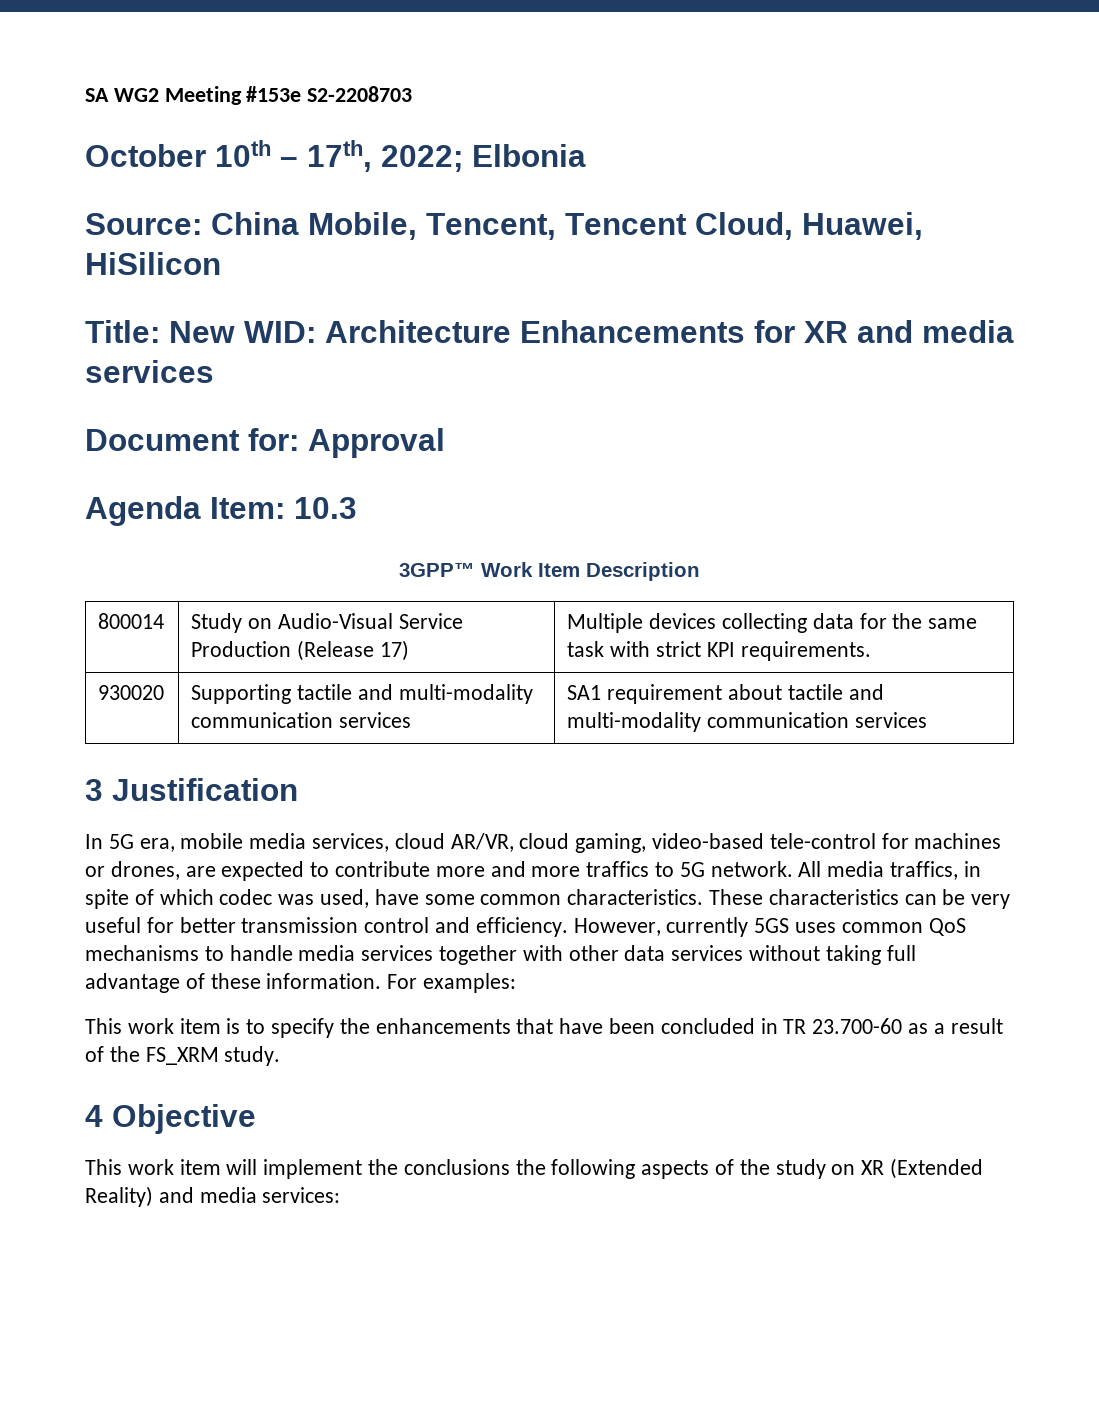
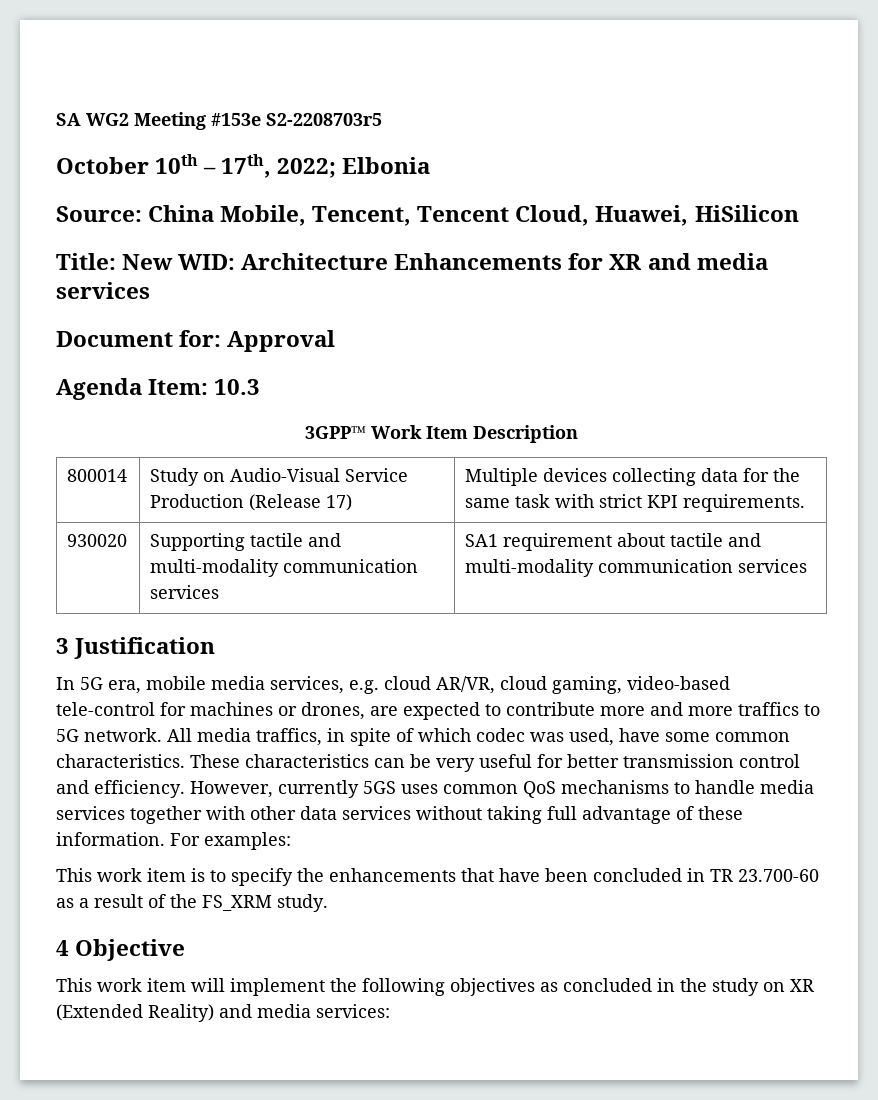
[307,86,413,102] S2-2208703 -> [266,113,382,126] S2-2208703r5
(390, 842) none -> [349,680,379,694] e.g.
[403,1159,735,1179] conclusions the following aspects of -> [362,978,675,996] following objectives as concluded in

